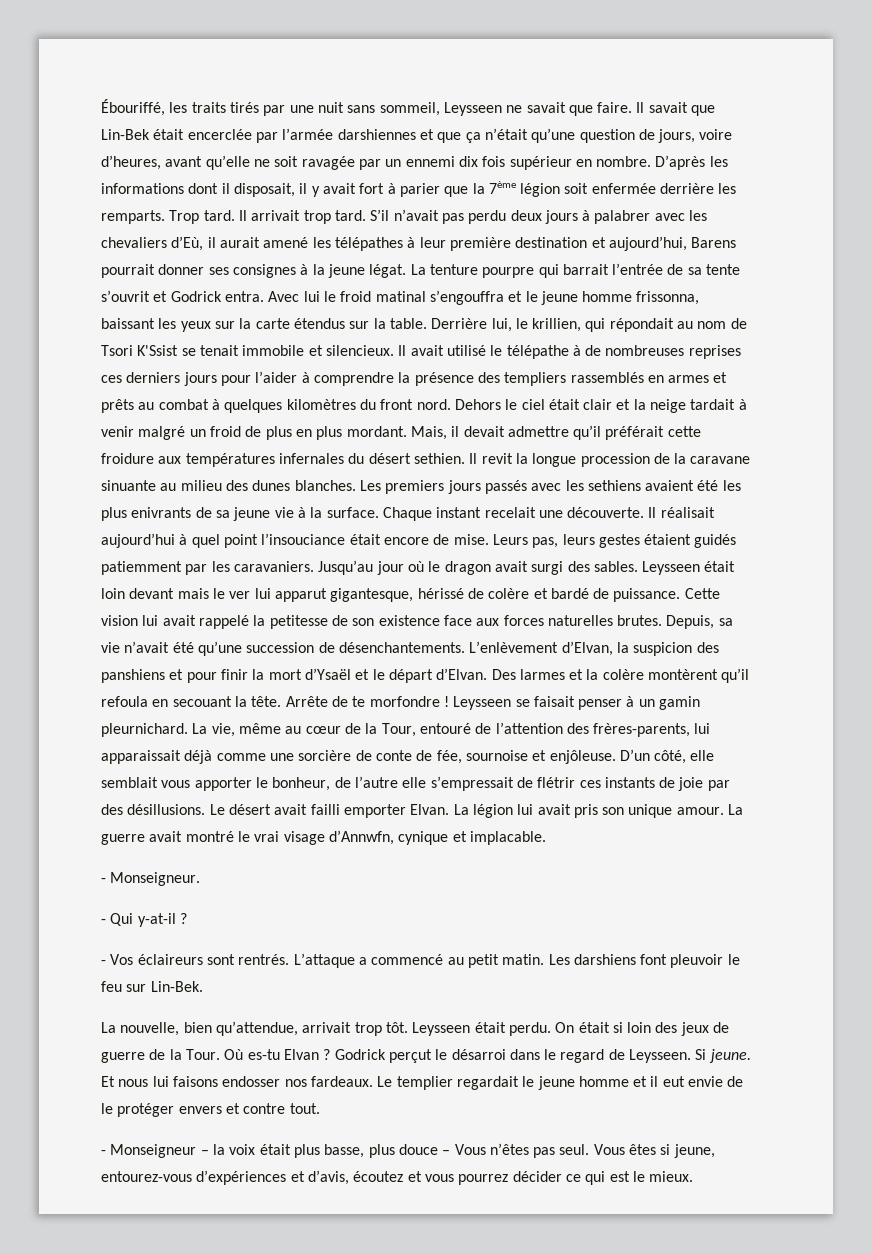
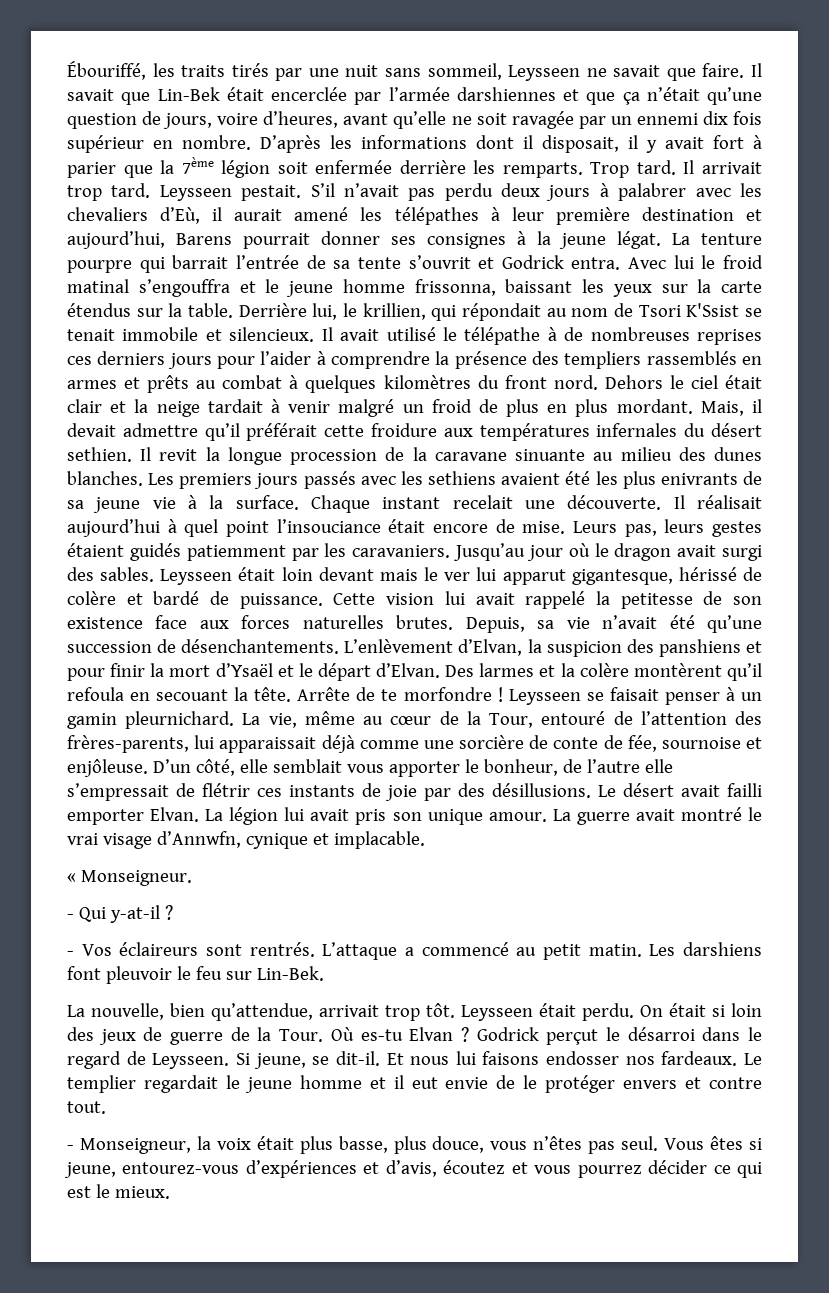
(366, 215) none -> [159,185,302,201] Leysseen pestait.
[101,878,106,883] - -> [67,873,76,882] «
[708,1049,751,1063] jeune. -> [253,1051,380,1069] jeune, se dit-il.
[110,1144,209,1158] Monseigneur – -> [79,1138,191,1154] Monseigneur,
[398,1144,486,1155] douce – Vous -> [432,1136,528,1153] douce, vous

